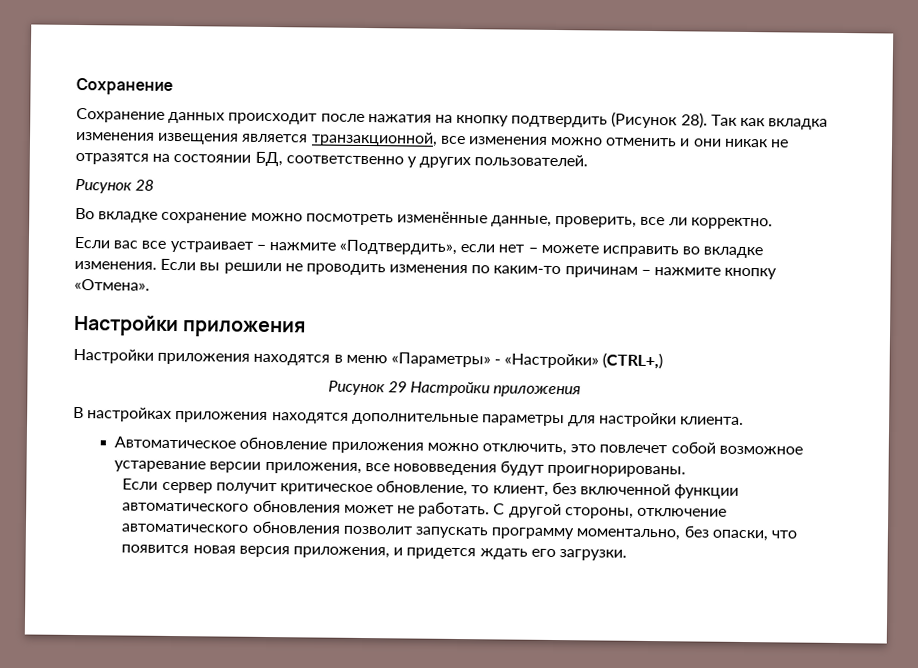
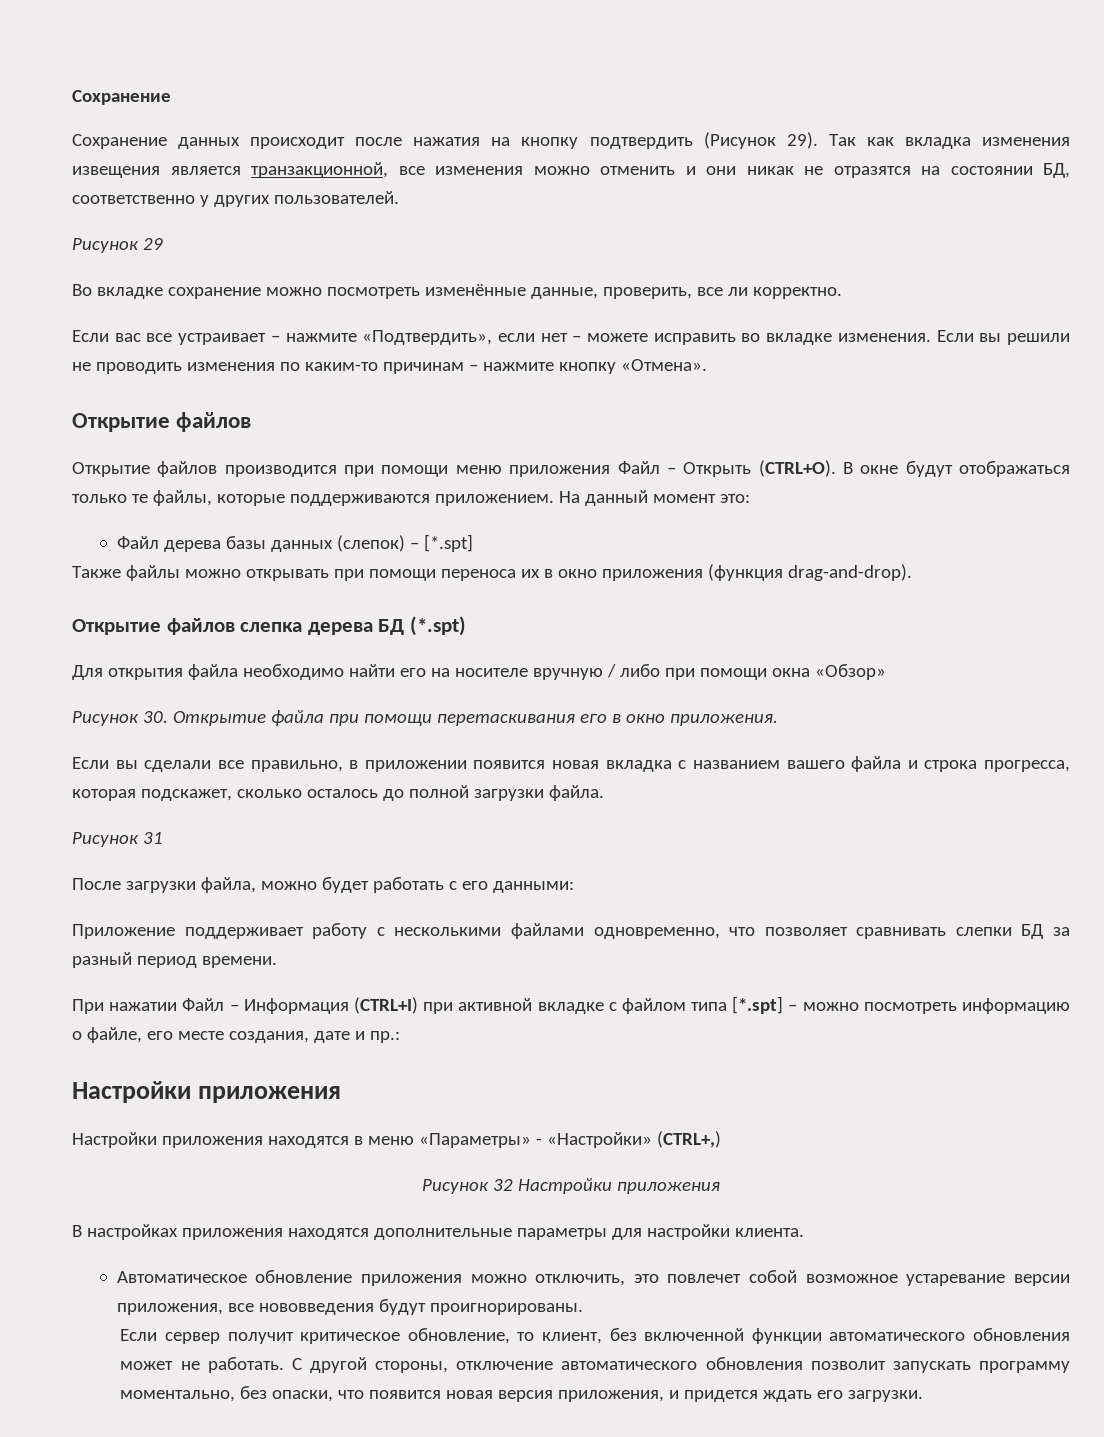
[680,112,708,129] 28). -> [786,132,818,149] 29).
[135,179,155,191] 28 -> [142,238,163,250] 29
(150, 284) none -> [72,412,252,432] [72,460,1070,477] [72,490,750,506] [116,534,473,552] [72,564,912,581] [72,616,466,636] [72,664,886,680] [72,710,778,726] [72,756,1070,772] [72,785,604,801] [72,832,163,847] [72,877,574,893] [72,923,1070,939] [72,952,277,968] [72,996,1070,1014] [72,1027,400,1043] // Открытие файлов // Открытие файлов производится при помощи меню приложения Файл – Открыть (CTRL+O). В окне будут отображаться только те файлы, которые поддерживаются приложением. На данный момент это: // Файл дерева базы данных (слепок) – [*.spt] // Также файлы можно открывать при помощи переноса их в окно приложения (функция drag-and-drop). // Открытие файлов слепка дерева БД (*.spt) // Для открытия файла необходимо найти его на носителе вручную / либо при помощи окна «Обзор» // Рисунок 30. Открытие файла при помощи перетаскивания его в окно приложения. // Если вы сделали все правильно, в приложении появится новая вкладка с названием вашего файла и строка прогресса, которая подскажет, сколько осталось до полной загрузки файла. // Рисунок 31 // После загрузки файла, можно будет работать с его данными: // Приложение поддерживает работу с несколькими файлами одновременно, что позволяет сравнивать слепки БД за разный период времени. // При нажатии Файл – Информация (CTRL+I) при активной вкладке с файлом типа [*.spt] – можно посмотреть информацию о файле, его месте создания, дате и пр.:
[387,381,407,393] 29 -> [493,1179,514,1191] 32

